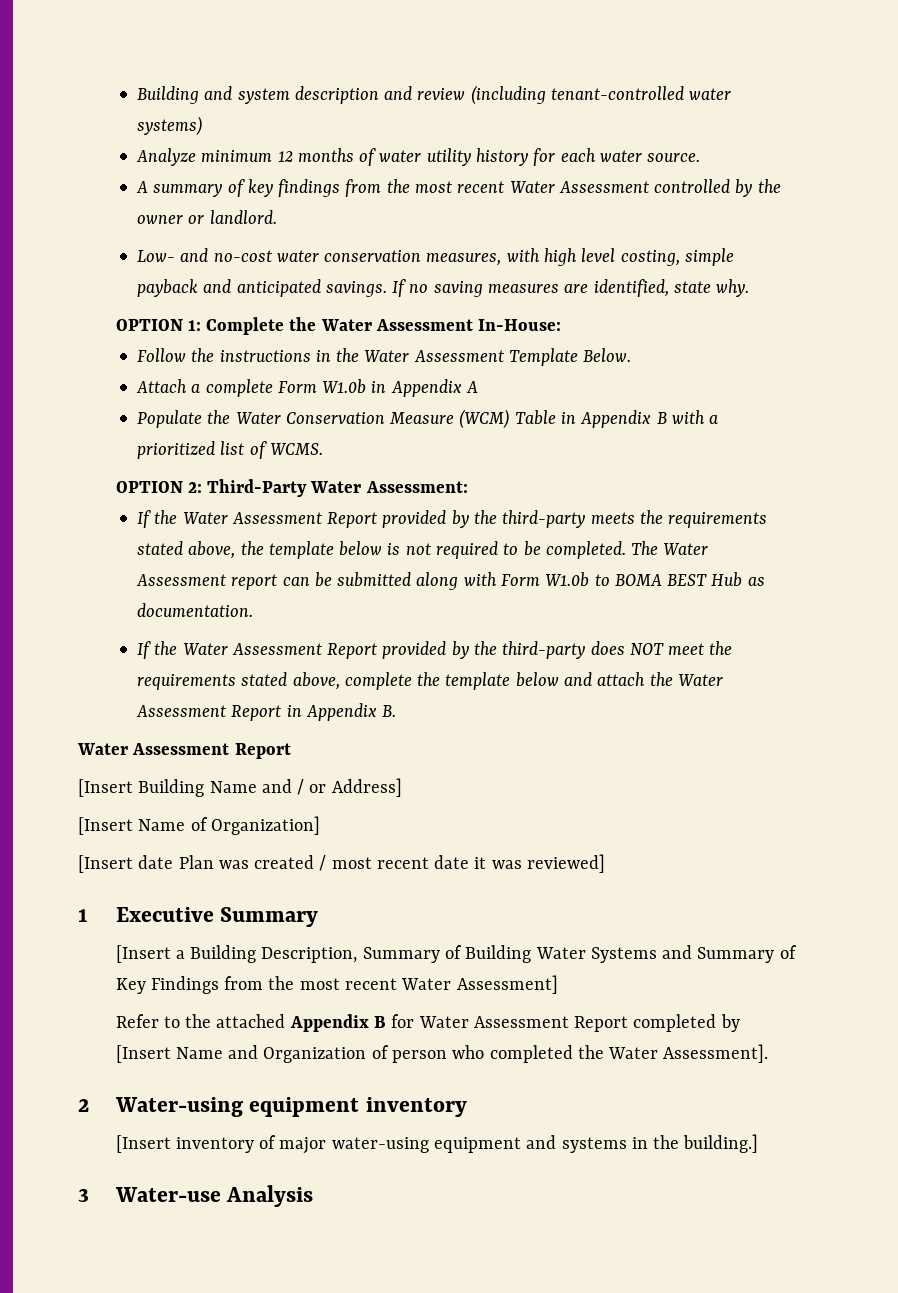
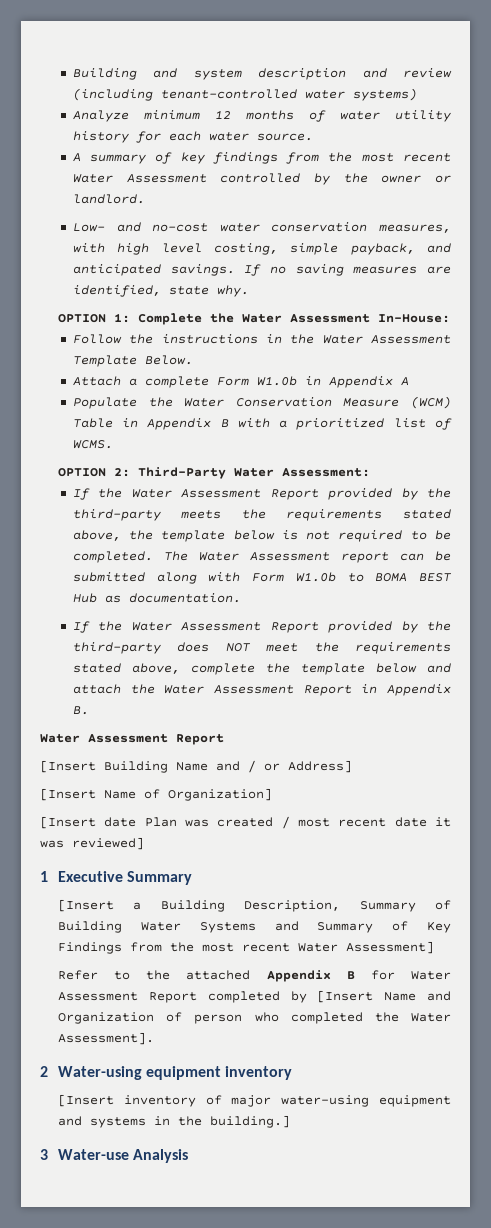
[137,279,199,297] payback -> [350,243,415,255] payback,

